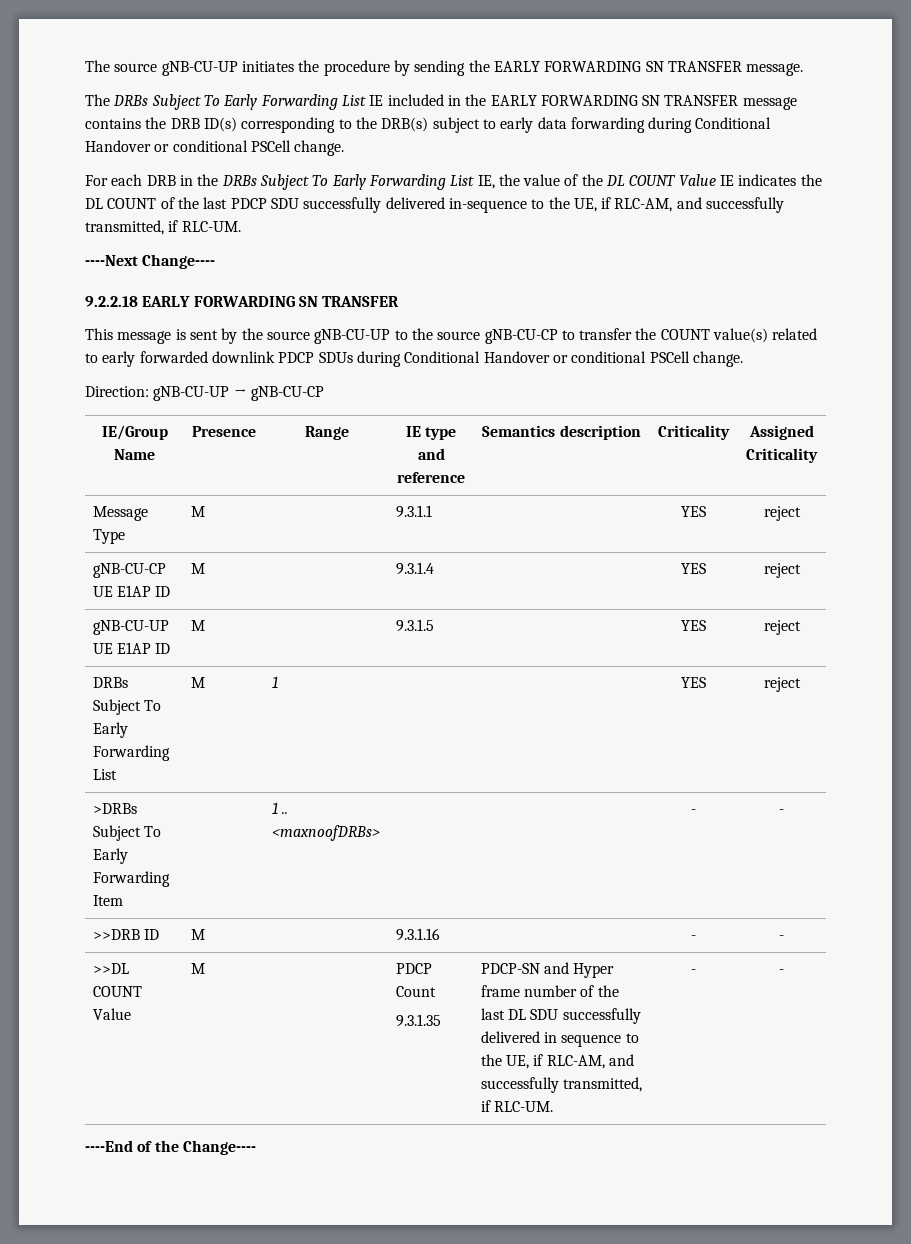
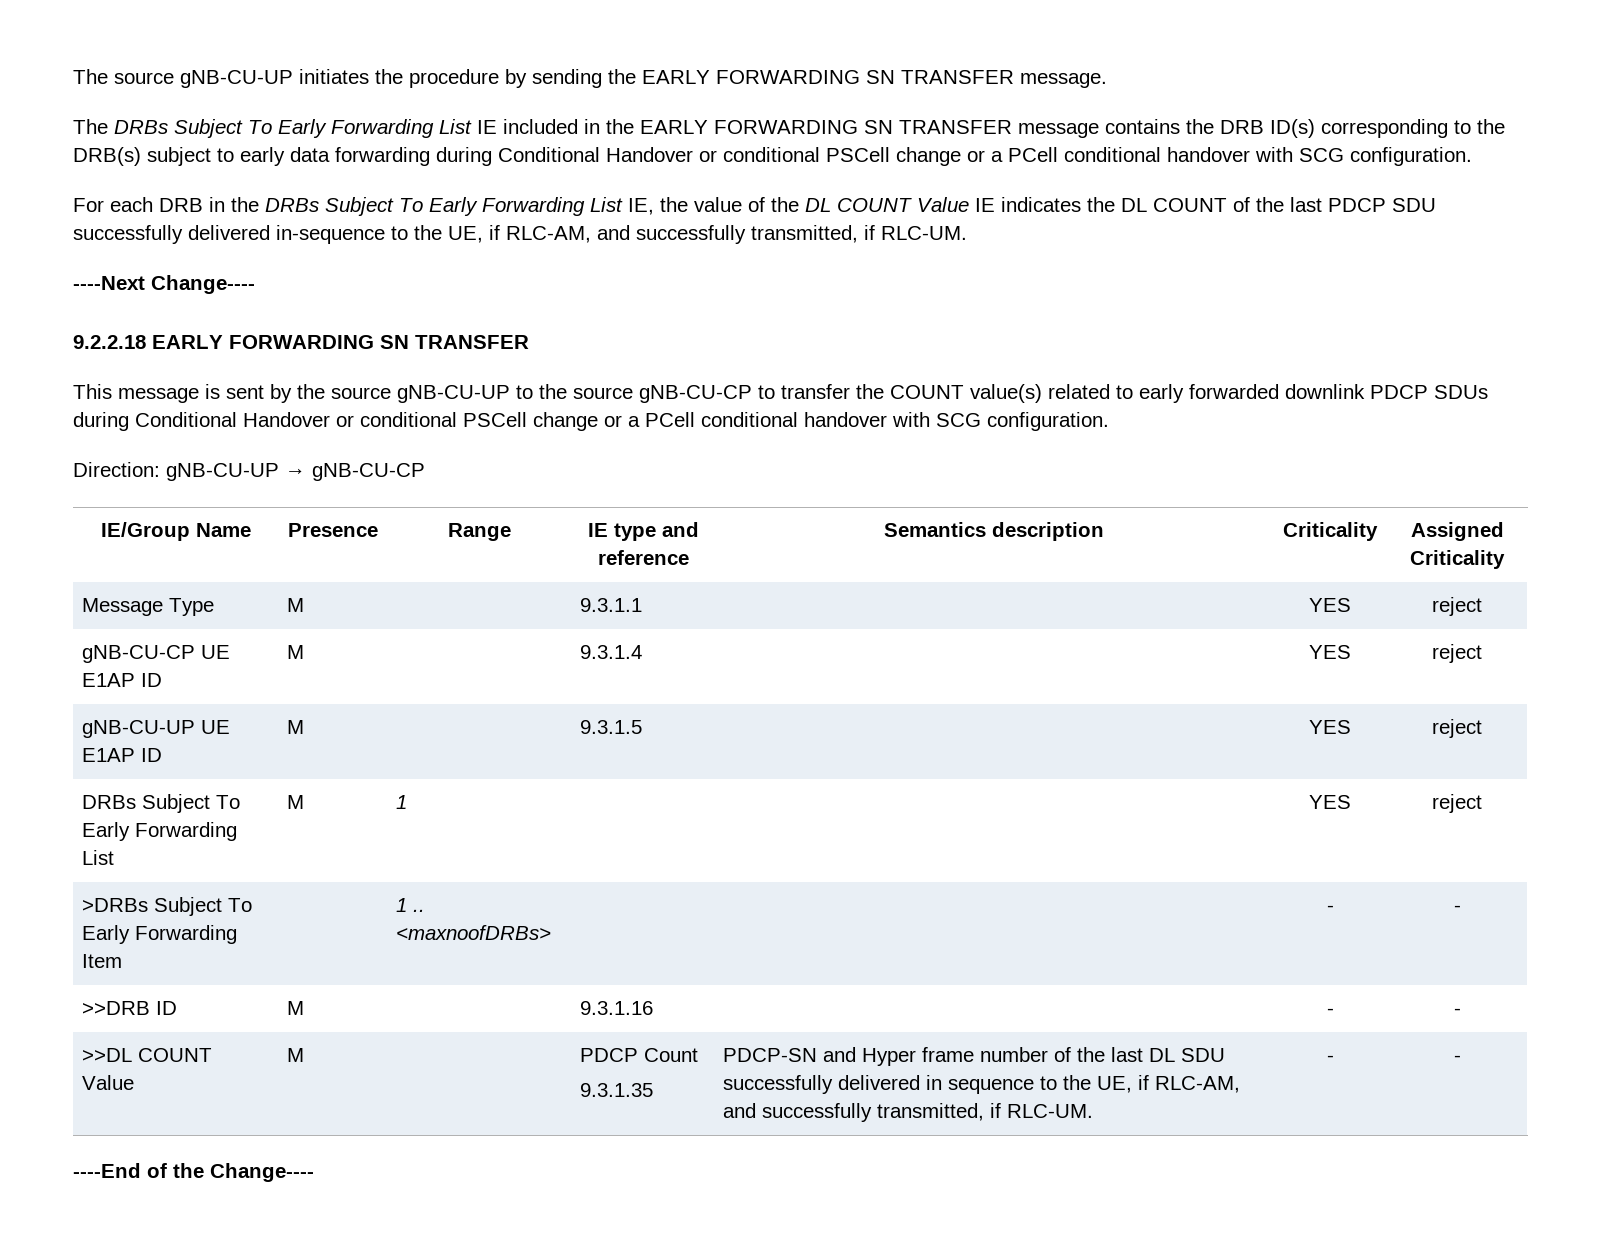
[294,140,345,156] change. -> [896,147,1472,166] change or a PCell conditional handover with SCG configuration.
[692,351,743,367] change. -> [533,412,1109,431] change or a PCell conditional handover with SCG configuration.

